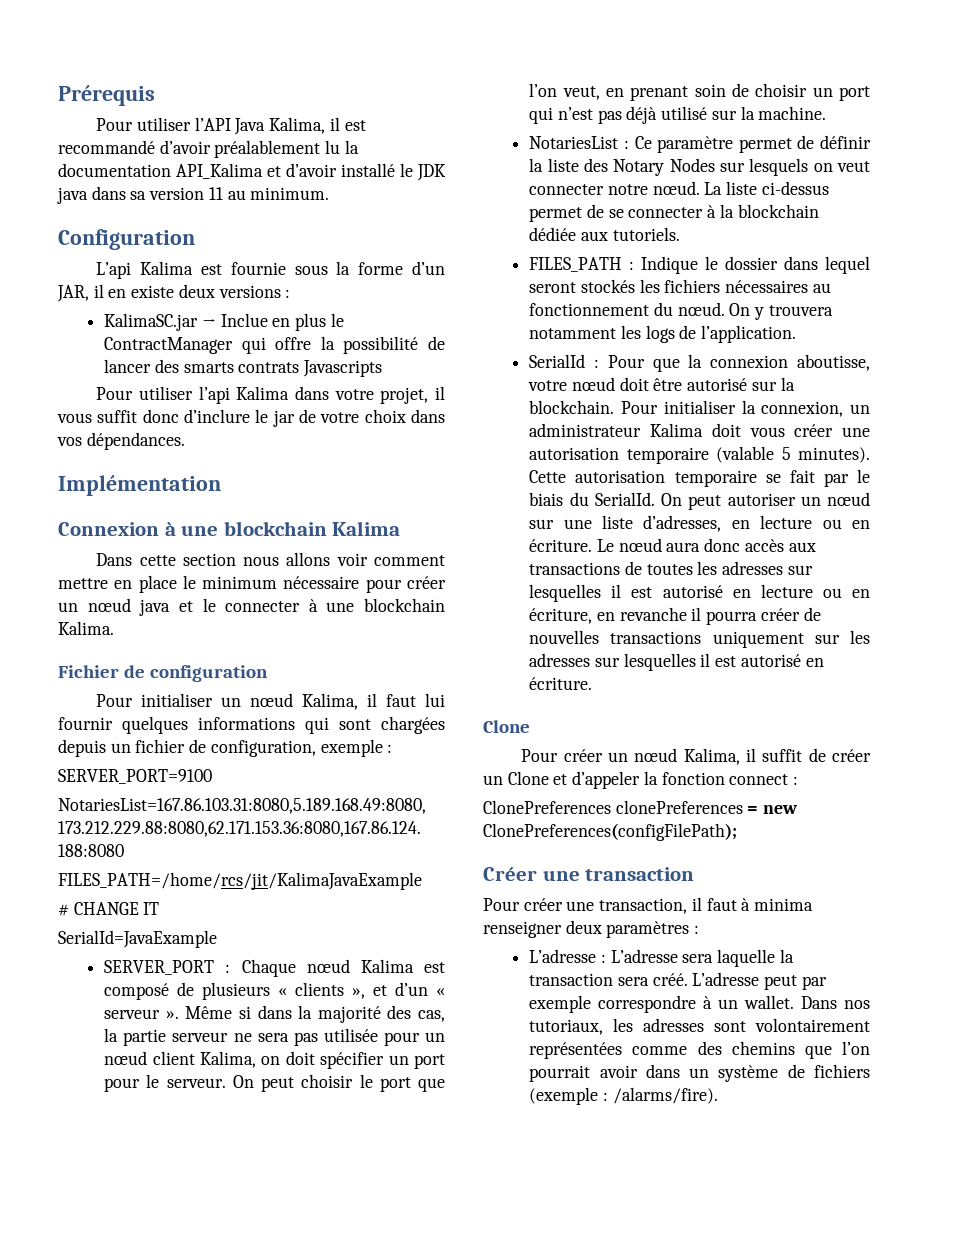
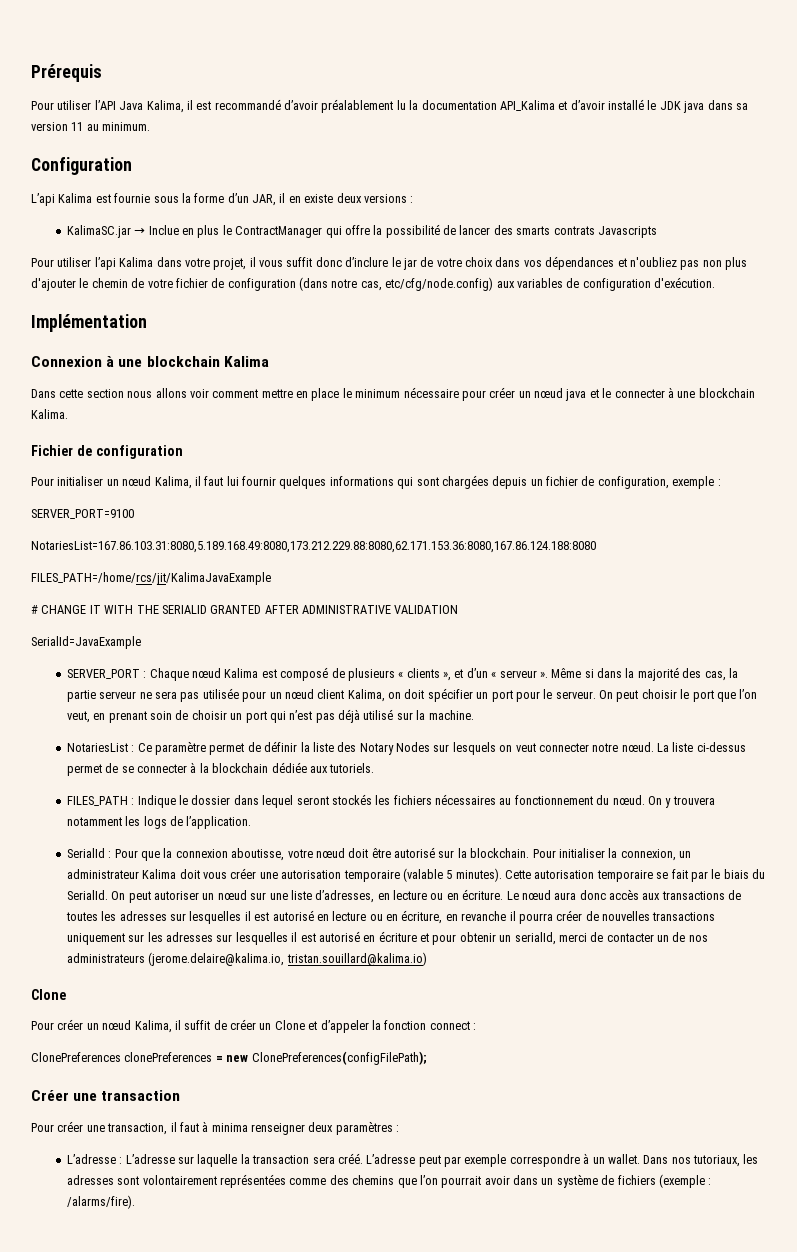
[86,432,185,450] dépendances. -> [545,256,747,270] [31,277,715,291] dépendances et n'oubliez pas non plus d'ajouter le chemin de votre fichier de configuration (dans notre cas, etc/cfg/node.config) aux variables de configuration d'exécution.
(160, 908) none -> [104,605,459,614] WITH THE SERIALID GRANTED AFTER ADMINISTRATIVE VALIDATION
[529,677,593,690] écriture. -> [378,931,708,945] [66,952,427,966] écriture et pour obtenir un serialId, merci de contacter un de nos administrateurs (jerome.delaire@kalima.io, tristan.souillard@kalima.io)
[682,954,714,963] sera -> [178,1156,195,1164] sur

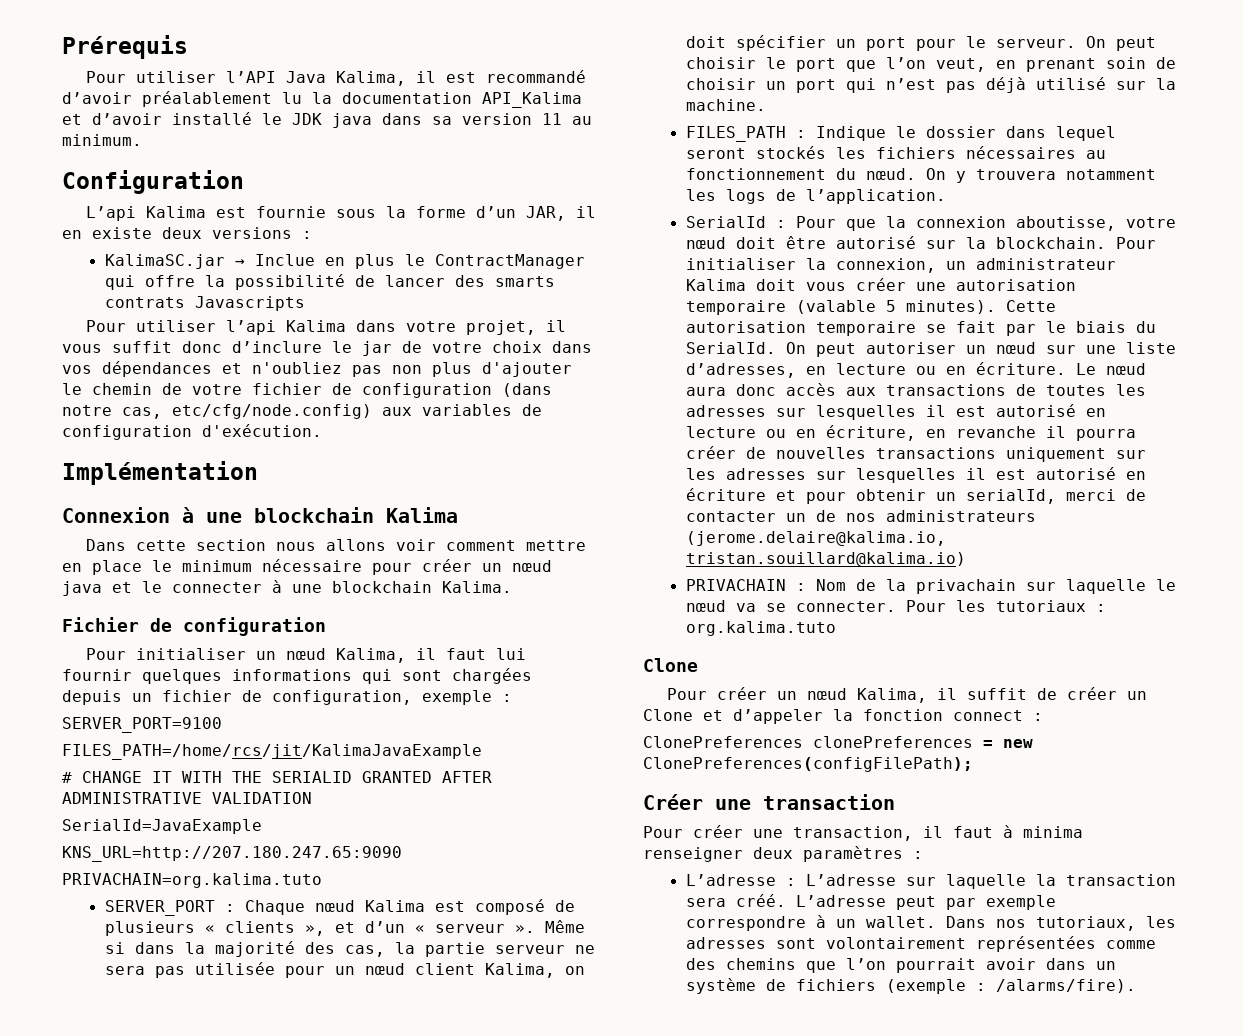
[31,541,596,553] // NotariesList=167.86.103.31:8080,5.189.168.49:8080,173.212.229.88:8080,62.171.153.36:8080,167.86.124.188:8080 -> (222, 725) none
(141, 642) none -> [62,846,402,862] [62,873,322,888] // KNS_URL=http://207.180.247.65:9090 // PRIVACHAIN=org.kalima.tuto
[66,741,746,755] [66,762,375,776] // NotariesList : Ce paramètre permet de définir la liste des Notary Nodes sur lesquels on veut connecter notre nœud. La liste ci-dessus permet de se connecter à la blockchain dédiée aux tutoriels. -> (766, 105) none
(427, 959) none -> [685,579,1176,594] [685,600,1106,612] [685,621,836,636] // PRIVACHAIN : Nom de la privachain sur laquelle le nœud va se connecter. Pour les tutoriaux : org.kalima.tuto

